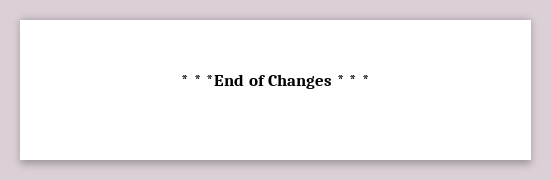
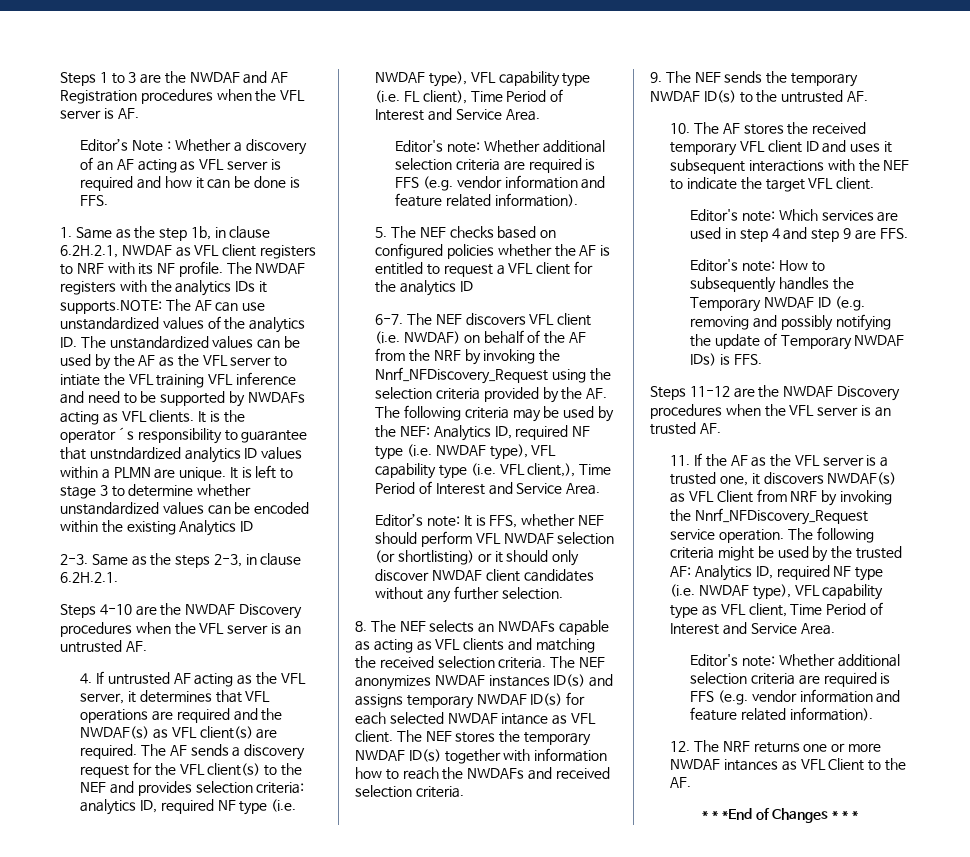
(180, 80) none -> [60,71,289,86] [60,89,306,104] [60,108,139,119] [80,138,307,155] [80,157,281,173] [80,176,300,191] [80,195,109,206] [60,226,271,241] [60,244,316,259] [60,261,306,277] [60,280,267,296] [60,299,266,314] [60,316,306,333] [60,336,300,349] [60,354,288,370] [60,372,296,388] [60,391,305,407] [60,410,245,425] [60,427,308,444] [60,447,303,463] [60,465,294,481] [60,484,252,499] [60,502,310,515] [60,520,254,536] [60,553,302,568] [60,572,118,583] [60,603,302,619] [60,622,301,637] [60,640,147,653] [80,671,306,687] [80,690,271,704] [80,708,283,723] [80,726,278,739] [80,744,306,760] [80,762,302,778] [80,781,305,796] [80,799,297,815] [375,71,591,87] [375,89,564,104] [375,108,540,121] [395,140,605,153] [395,158,596,173] [395,175,606,191] [395,193,578,207] [375,226,557,239] [375,243,611,259] [375,261,593,277] [375,280,473,296] [375,313,592,326] [375,330,586,344] [375,348,561,365] [375,367,611,384] [375,387,608,403] [375,405,614,422] [375,425,591,441] [375,444,557,460] [375,463,612,479] [375,481,601,495] [375,513,604,528] [375,531,615,547] [375,550,580,566] [375,569,594,582] [375,586,563,603] [355,620,609,635] [355,638,595,653] [355,656,605,669] [355,674,614,690] [355,692,586,709] [355,712,596,725] [355,730,591,746] [355,748,608,764] [355,767,610,780] [355,785,464,798] [650,71,858,87] [650,90,868,103] [670,122,867,135] [670,140,892,156] [670,159,910,174] [670,177,875,192] [690,209,899,222] [690,227,908,242] [690,259,825,272] [690,277,854,293] [690,296,865,312] [690,314,891,331] [690,333,905,350] [690,353,762,366] [650,385,900,401] [650,404,891,419] [650,422,721,435] [670,453,889,467] [670,472,897,486] [670,489,892,506] [670,508,868,525] [670,527,874,543] [670,546,902,562] [670,565,884,581] [670,584,884,600] [670,602,883,619] [670,622,835,635] [690,654,900,667] [690,672,891,687] [690,689,901,705] [690,707,873,721] [670,740,881,753] [670,758,906,771] [670,777,692,788] Steps 1 to 3 are the NWDAF and AF Registration procedures when the VFL server is AF. // Editor’s Note：Whether a discovery of an AF acting as VFL server is required and how it can be done is FFS. // 1. Same as the step 1b, in clause 6.2H.2.1, NWDAF as VFL client registers to NRF with its NF profile. The NWDAF registers with the analytics IDs it supports.NOTE: The AF can use unstandardized values of the analytics ID. The unstandardized values can be used by the AF as the VFL server to intiate the VFL training VFL inference and need to be supported by NWDAFs acting as VFL clients. It is the operator´s responsibility to guarantee that unstndardized analytics ID values within a PLMN are unique. It is left to stage 3 to determine whether unstandardized values can be encoded within the existing Analytics ID // 2-3. Same as the steps 2-3, in clause 6.2H.2.1. // Steps 4-10 are the NWDAF Discovery procedures when the VFL server is an untrusted AF. // 4. If untrusted AF acting as the VFL server, it determines that VFL operations are required and the NWDAF(s) as VFL client(s) are required. The AF sends a discovery request for the VFL client(s) to the NEF and provides selection criteria: analytics ID, required NF type (i.e. NWDAF type), VFL capability type (i.e. FL client), Time Period of Interest and Service Area. // Editor's note: Whether additional selection criteria are required is FFS (e.g. vendor information and feature related information). // 5. The NEF checks based on configured policies whether the AF is entitled to request a VFL client for the analytics ID // 6-7. The NEF discovers VFL client (i.e. NWDAF) on behalf of the AF from the NRF by invoking the Nnrf_NFDiscovery_Request using the selection criteria provided by the AF. The following criteria may be used by the NEF: Analytics ID, required NF type (i.e. NWDAF type), VFL capability type (i.e. VFL client,), Time Period of Interest and Service Area. // Editor’s note: It is FFS, whether NEF should perform VFL NWDAF selection (or shortlisting) or it should only discover NWDAF client candidates without any further selection. // 8. The NEF selects an NWDAFs capable as acting as VFL clients and matching the received selection criteria. The NEF anonymizes NWDAF instances ID(s) and assigns temporary NWDAF ID(s) for each selected NWDAF intance as VFL client. The NEF stores the temporary NWDAF ID(s) together with information how to reach the NWDAFs and received selection criteria. // 9. The NEF sends the temporary NWDAF ID(s) to the untrusted AF. // 10. The AF stores the received temporary VFL client ID and uses it subsequent interactions with the NEF to indicate the target VFL client. // Editor's note: Which services are used in step 4 and step 9 are FFS. // Editor's note: How to subsequently handles the Temporary NWDAF ID (e.g. removing and possibly notifying the update of Temporary NWDAF IDs) is FFS. // Steps 11-12 are the NWDAF Discovery procedures when the VFL server is an trusted AF. // 11. If the AF as the VFL server is a trusted one, it discovers NWDAF(s) as VFL Client from NRF by invoking the Nnrf_NFDiscovery_Request service operation. The following criteria might be used by the trusted AF: Analytics ID, required NF type (i.e. NWDAF type), VFL capability type as VFL client, Time Period of Interest and Service Area. // Editor's note: Whether additional selection criteria are required is FFS (e.g. vendor information and feature related information). // 12. The NRF returns one or more NWDAF intances as VFL Client to the AF. //

